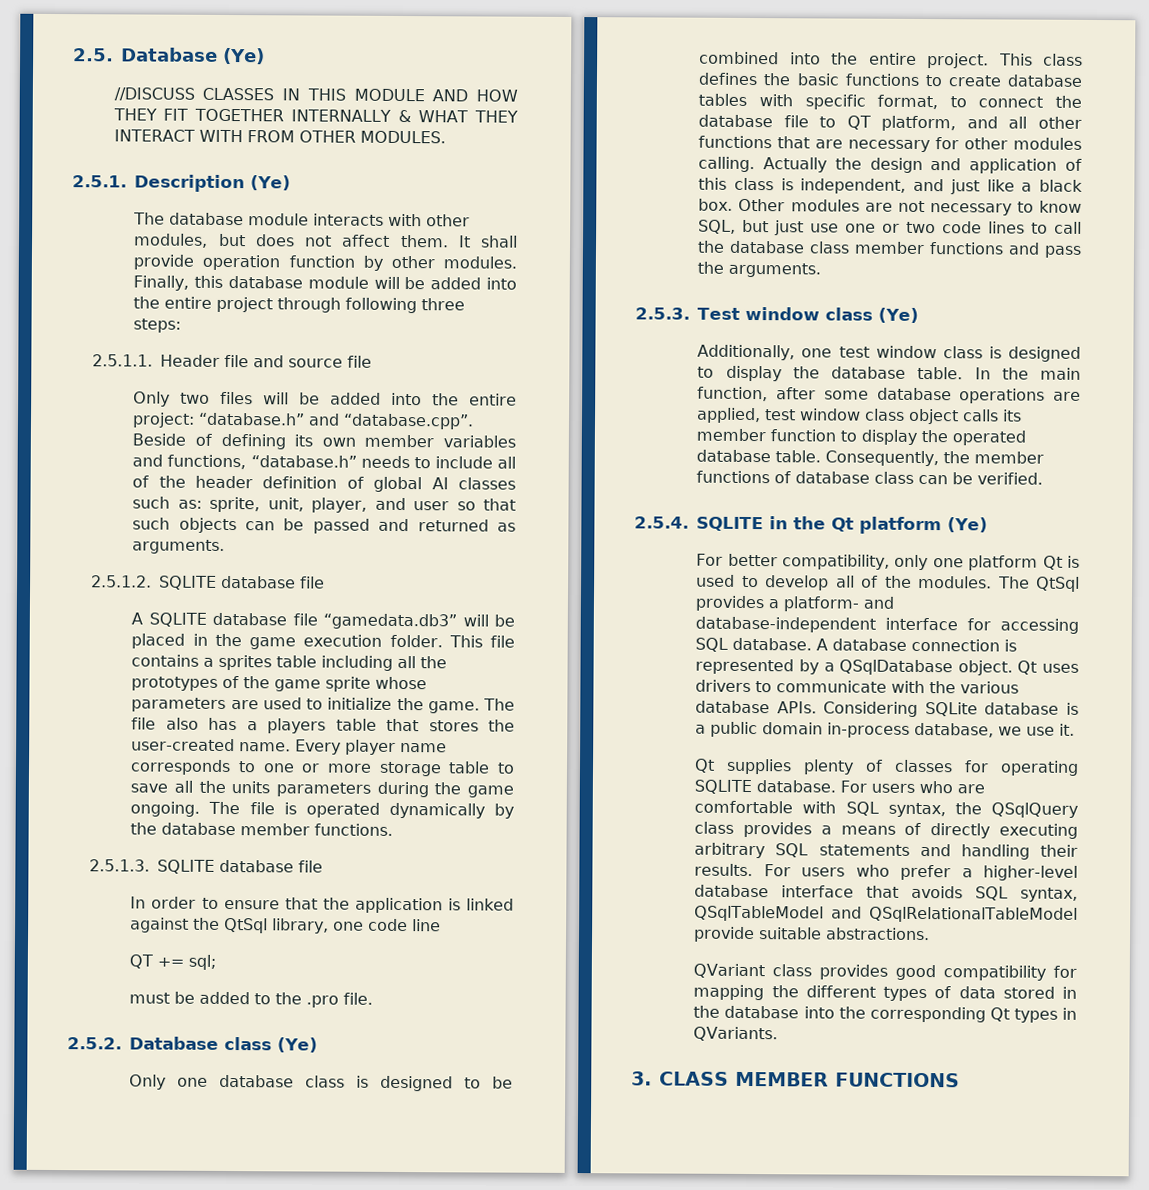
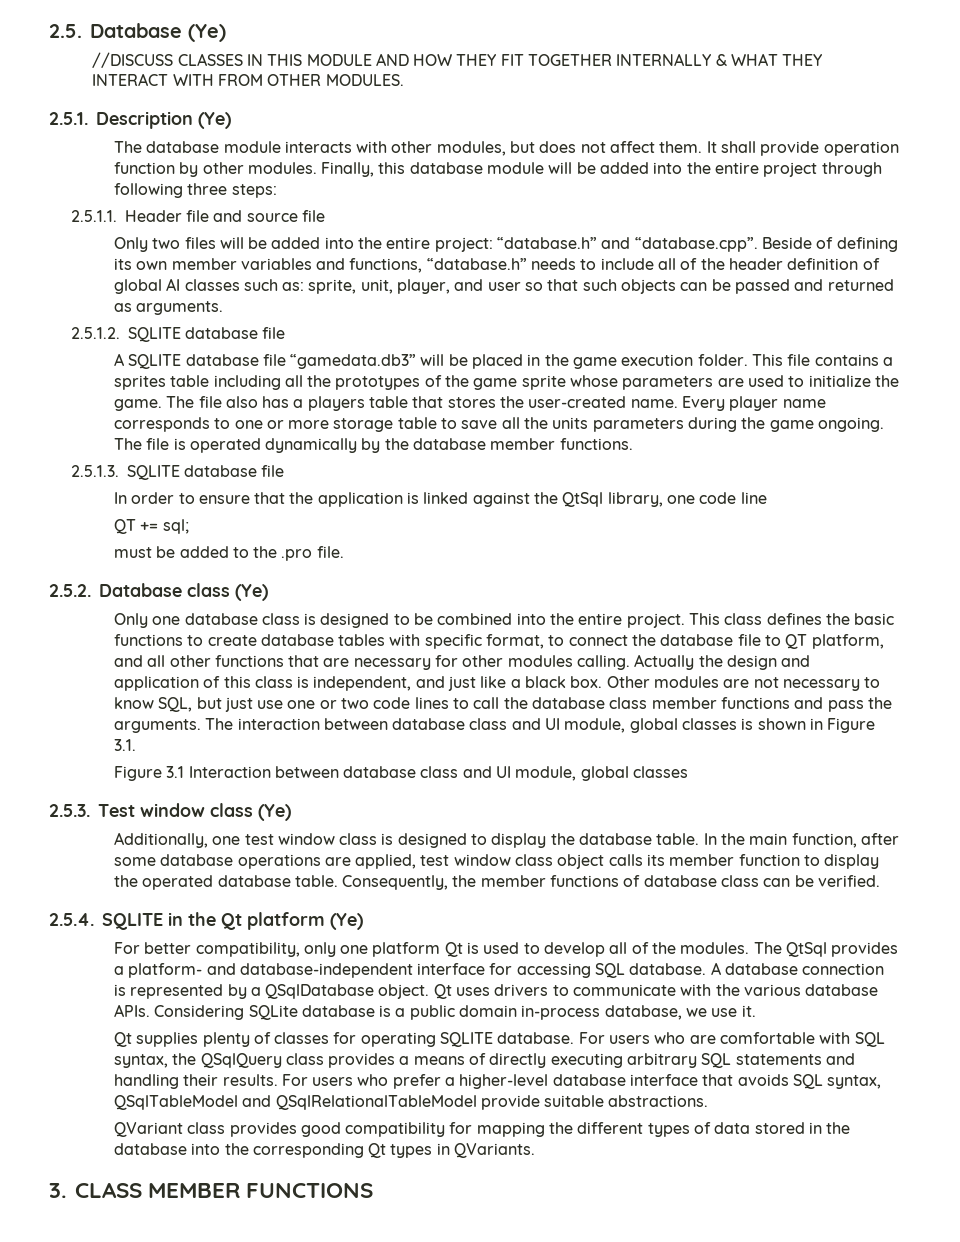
(822, 270) none -> [205,718,876,733] [113,739,136,751] [113,766,689,781] The interaction between database class and UI module, global classes is shown in Figure 3.1. // Figure 3.1 Interaction between database class and UI module, global classes

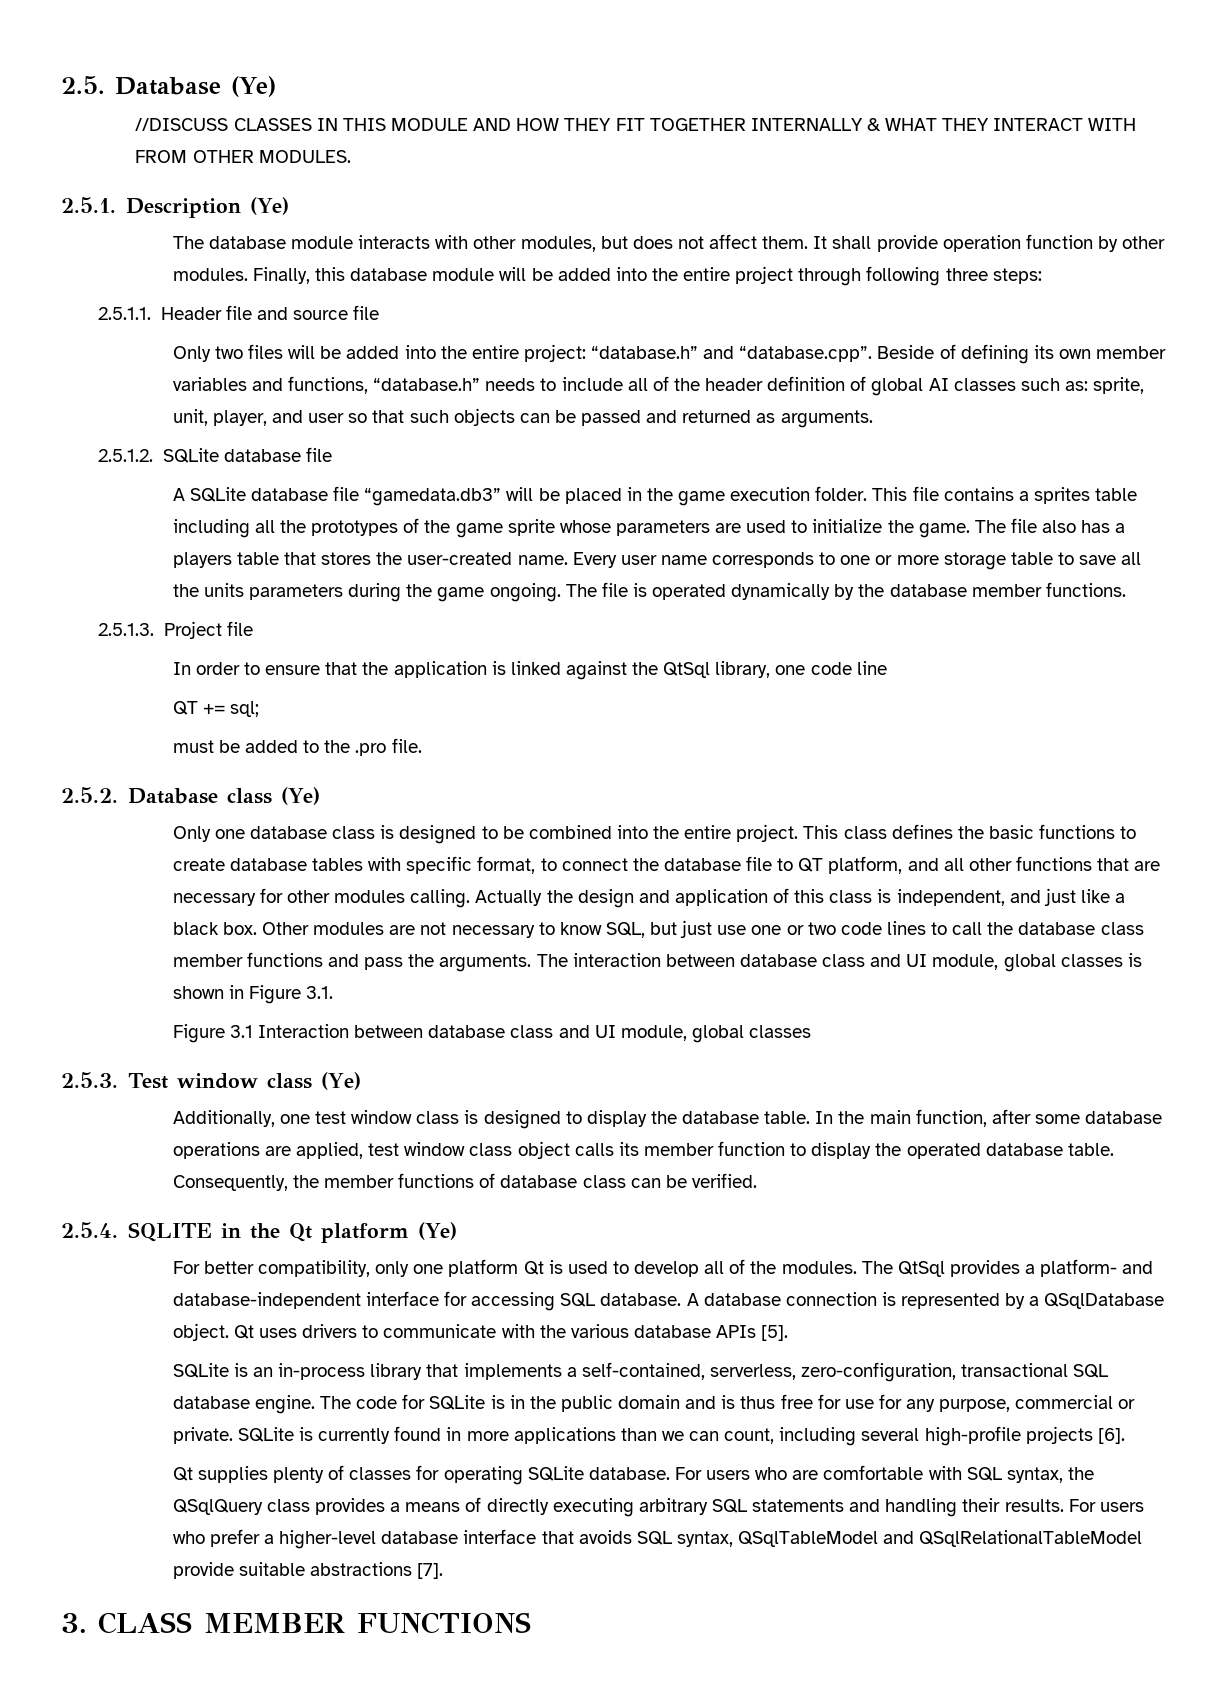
[127,327,181,342] SQLITE -> [162,448,219,463] SQLite
[128,354,182,369] SQLITE -> [189,487,246,502] SQLite
[729,396,779,411] player -> [620,555,657,565] user
[126,465,257,480] SQLITE database -> [163,621,222,639] Project
[113,1004,756,1020] APIs. Considering SQLite database is a public domain in-process database, we use it. -> [716,1325,789,1341] [172,1362,1110,1382] [172,1394,1136,1414] [172,1426,1125,1446] APIs [5]. // SQLite is an in-process library that implements a self-contained, serverless, zero-configuration, transactional SQL database engine. The code for SQLite is in the public domain and is thus free for use for any purpose, commercial or private. SQLite is currently found in more applications than we can count, including several high-profile projects [6].
[440,1032,494,1047] SQLITE -> [527,1466,584,1481] SQLite
[608,1095,709,1107] [113,1122,851,1137] [113,1143,536,1158] abstractions. // QVariant class provides good compatibility for mapping the different types of data stored in the database into the corresponding Qt types in QVariants. -> [309,1562,444,1579] abstractions [7].

